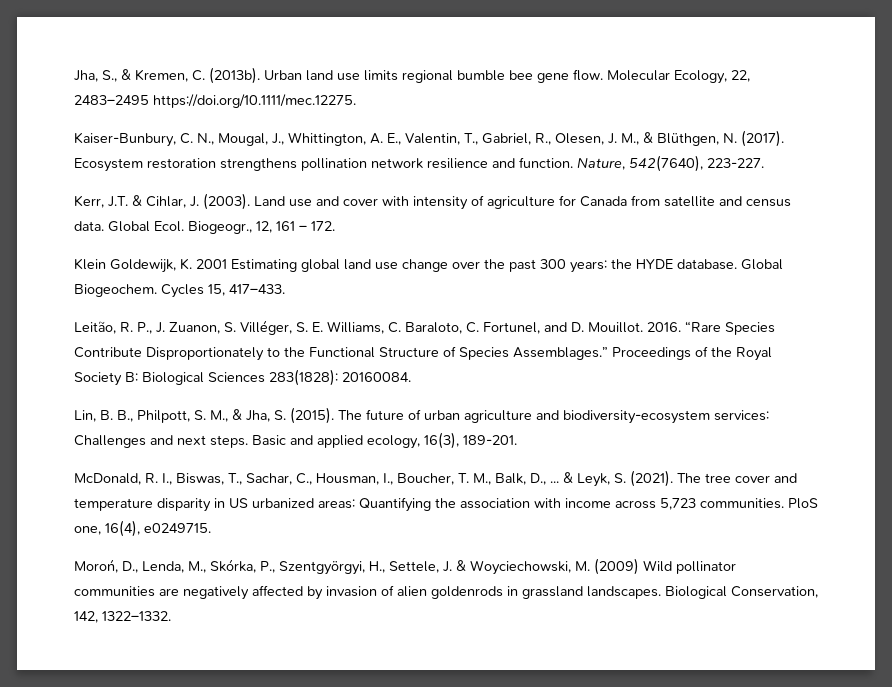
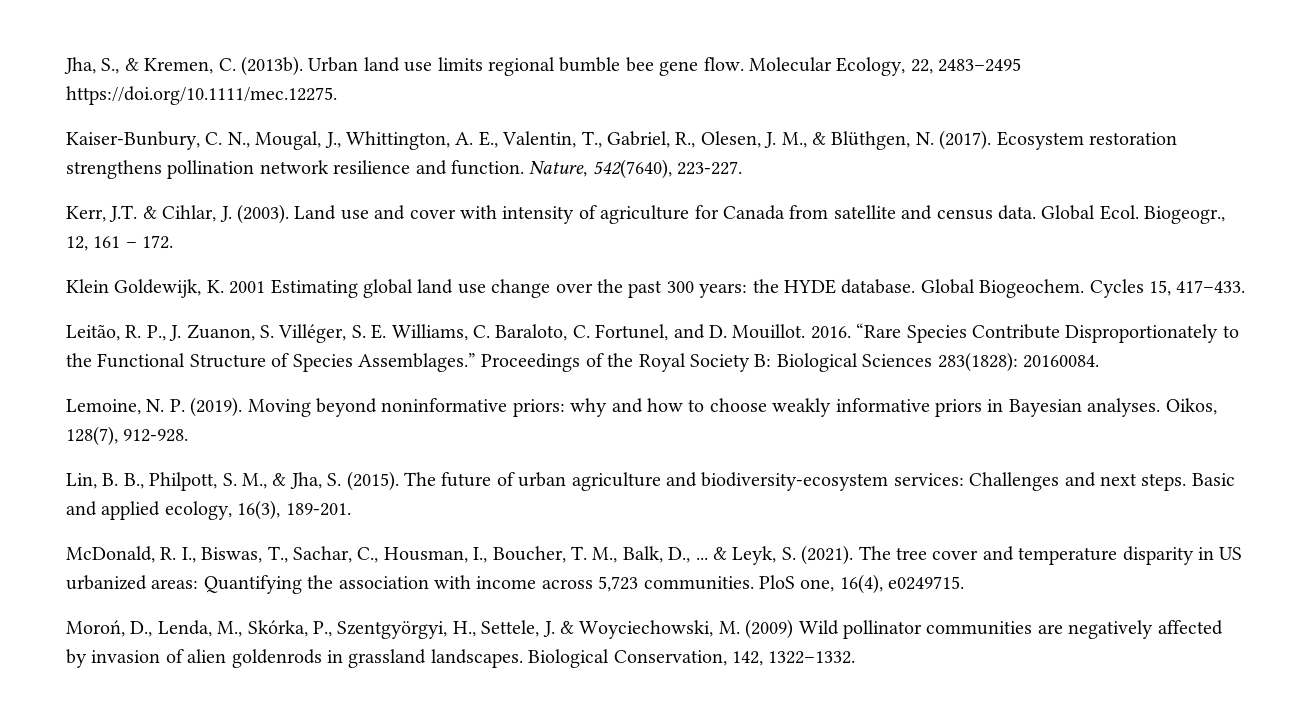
(411, 377) none -> [66,397,1217,417] [66,426,189,446] // Lemoine, N. P. (2019). Moving beyond noninformative priors: why and how to choose weakly informative priors in Bayesian analyses. Oikos, 128(7), 912-928.

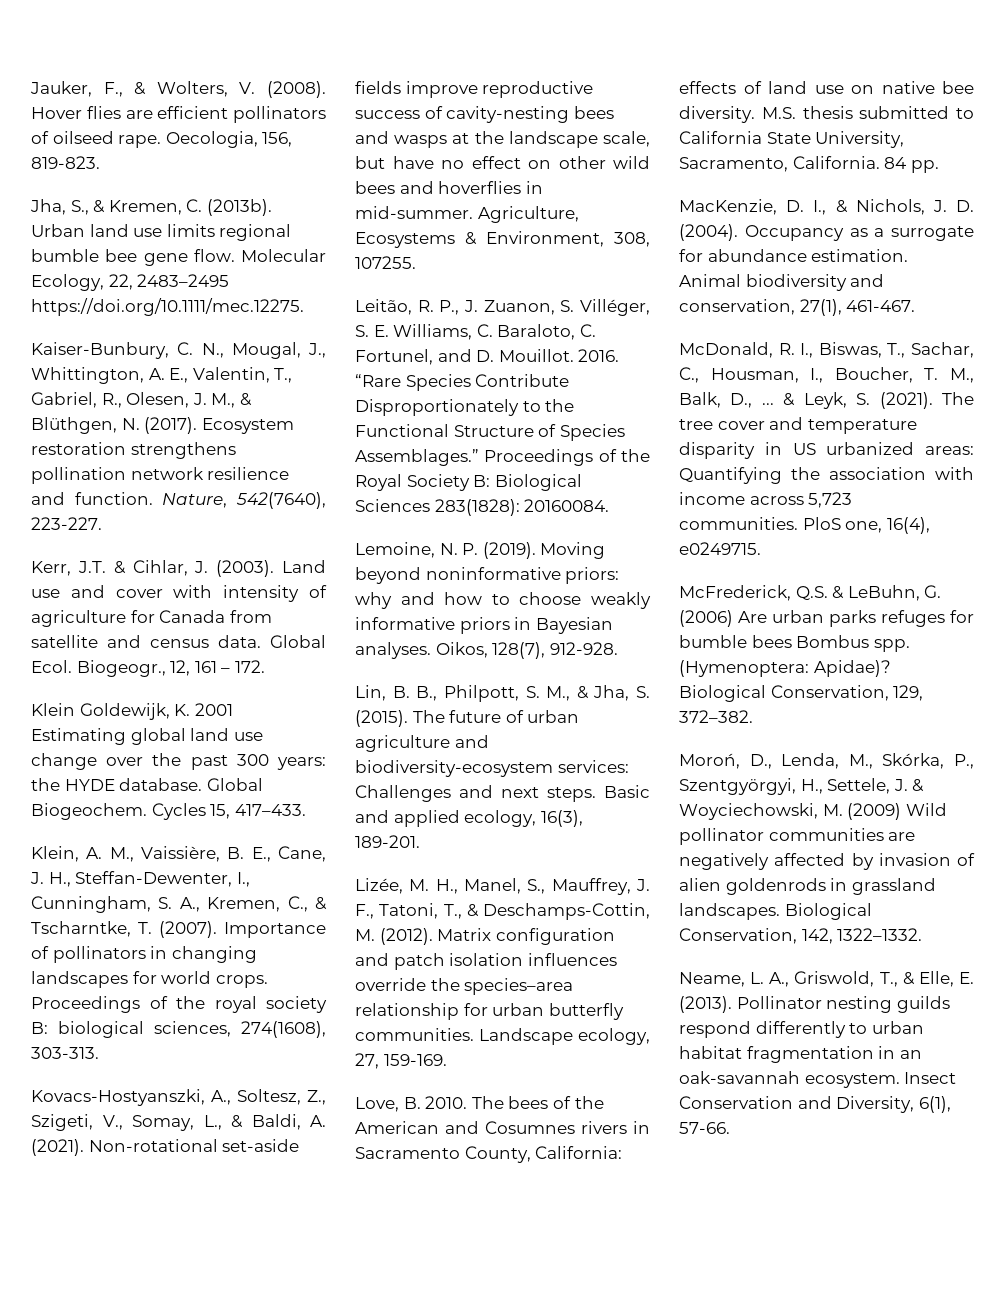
(64, 65) none -> [30,81,326,98] [31,106,326,123] [31,131,293,148] [31,156,100,169] Jauker, F., & Wolters, V. (2008). Hover flies are efficient pollinators of oilseed rape. Oecologia, 156, 819-823. //
(1246, 286) none -> [31,846,326,862] [30,871,250,887] [31,896,327,913] [31,921,326,938] [31,946,257,963] [31,971,268,988] [31,996,327,1013] [31,1021,326,1038] [31,1047,99,1059] [31,1089,326,1106] [31,1114,326,1131] [31,1139,300,1156] [355,81,594,98] [355,106,614,123] [355,131,650,148] [355,156,650,169] [355,181,543,194] [355,206,579,223] [355,231,650,248] [355,256,416,269] // Klein, A. M., Vaissière, B. E., Cane, J. H., Steffan-Dewenter, I., Cunningham, S. A., Kremen, C., & Tscharntke, T. (2007). Importance of pollinators in changing landscapes for world crops. Proceedings of the royal society B: biological sciences, 274(1608), 303-313. // Kovacs-Hostyanszki, A., Soltesz, Z., Szigeti, V., Somay, L., & Baldi, A. (2021). Non-rotational set-aside fields improve reproductive success of cavity-nesting bees and wasps at the landscape scale, but have no effect on other wild bees and hoverflies in mid-summer. Agriculture, Ecosystems & Environment, 308, 107255.
(351, 509) none -> [355,878,650,895] [355,903,650,920] [355,928,615,945] [355,953,617,970] [355,978,574,995] [355,1003,624,1020] [355,1028,650,1045] [355,1053,447,1069] [355,1096,604,1112] [355,1121,650,1134] [355,1146,623,1163] [679,81,974,94] [679,106,974,123] [679,131,905,148] [679,156,939,173] [679,199,974,215] [679,224,974,241] [679,249,909,262] [679,274,885,291] [679,299,916,316] // Lizée, M. H., Manel, S., Mauffrey, J. F., Tatoni, T., & Deschamps-Cottin, M. (2012). Matrix configuration and patch isolation influences override the species–area relationship for urban butterfly communities. Landscape ecology, 27, 159-169. // Love, B. 2010. The bees of the American and Cosumnes rivers in Sacramento County, California: effects of land use on native bee diversity. M.S. thesis submitted to California State University, Sacramento, California. 84 pp. // MacKenzie, D. I., & Nichols, J. D. (2004). Occupancy as a surrogate for abundance estimation. Animal biodiversity and conservation, 27(1), 461-467.
(965, 583) none -> [679,585,942,601] [679,610,974,627] [679,635,910,652] [679,660,891,677] [679,685,924,702] [679,710,753,723] // McFrederick, Q.S. & LeBuhn, G. (2006) Are urban parks refuges for bumble bees Bombus spp. (Hymenoptera: Apidae)? Biological Conservation, 129, 372–382.
(856, 657) none -> [679,971,974,987] [679,996,950,1013] [679,1021,924,1038] [679,1046,922,1063] [679,1071,957,1088] [679,1096,951,1113] [679,1122,730,1134] // Neame, L. A., Griswold, T., & Elle, E. (2013). Pollinator nesting guilds respond differently to urban habitat fragmentation in an oak‐savannah ecosystem. Insect Conservation and Diversity, 6(1), 57-66.

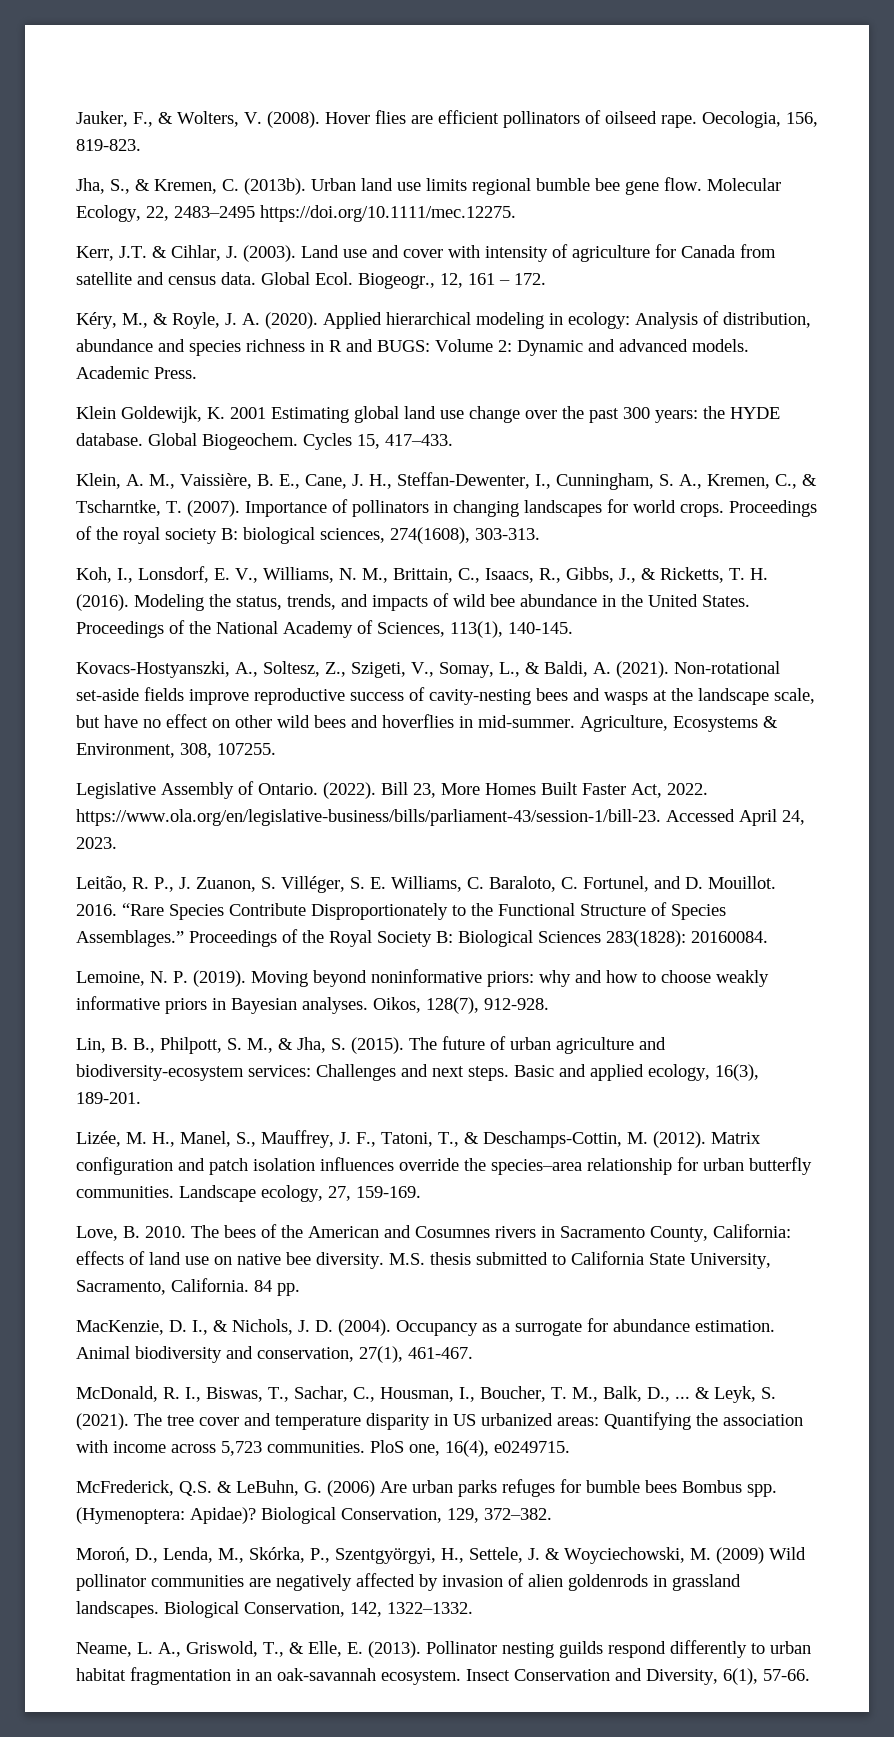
[31,342,326,359] [31,367,293,384] [31,392,252,408] [31,417,294,434] [31,442,236,459] [31,467,290,484] [31,492,326,509] [31,517,102,530] // Kaiser-Bunbury, C. N., Mougal, J., Whittington, A. E., Valentin, T., Gabriel, R., Olesen, J. M., & Blüthgen, N. (2017). Ecosystem restoration strengthens pollination network resilience and function. Nature, 542(7640), 223-227. -> (516, 213) none
(265, 666) none -> [76,311,811,329] [76,339,749,356] [76,366,197,379] // Kéry, M., & Royle, J. A. (2020). Applied hierarchical modeling in ecology: Analysis of distribution, abundance and species richness in R and BUGS: Volume 2: Dynamic and advanced models. Academic Press.
(99, 1053) none -> [76,566,768,583] [76,593,750,611] [76,620,573,638] // Koh, I., Lonsdorf, E. V., Williams, N. M., Brittain, C., Isaacs, R., Gibbs, J., & Ricketts, T. H. (2016). Modeling the status, trends, and impacts of wild bee abundance in the United States. Proceedings of the National Academy of Sciences, 113(1), 140-145.
(416, 262) none -> [76,781,708,799] [76,809,805,826] [76,837,117,849] // Legislative Assembly of Ontario. (2022). Bill 23, More Homes Built Faster Act, 2022. https://www.ola.org/en/legislative-business/bills/parliament-43/session-1/bill-23. Accessed April 24, 2023.

